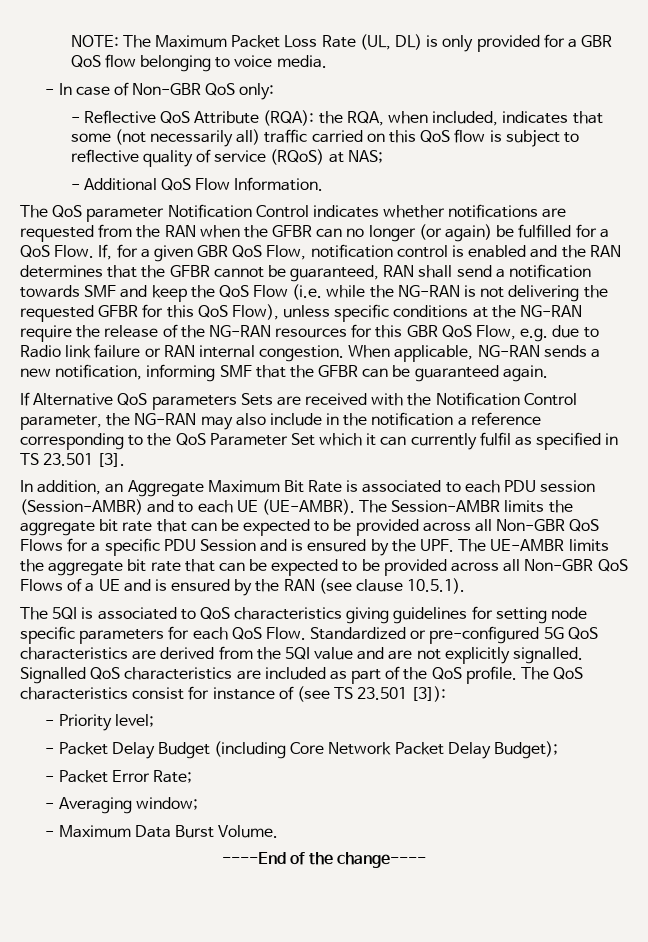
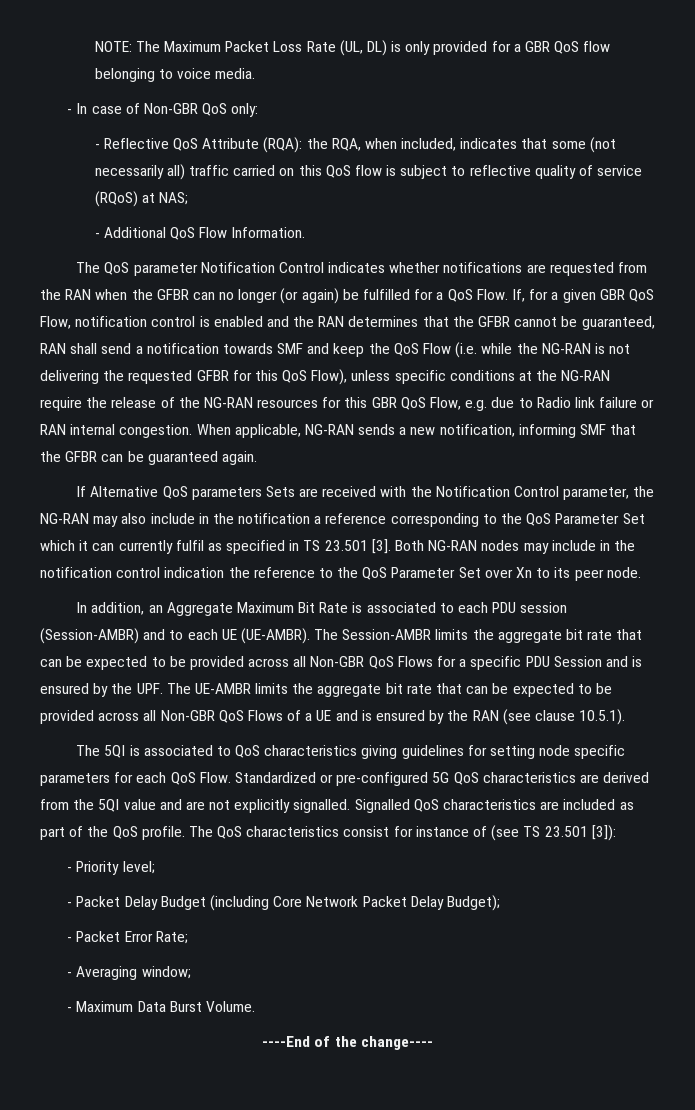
(126, 460) none -> [395,540,636,554] [40,567,641,581] Both NG-RAN nodes may include in the notification control indication the reference to the QoS Parameter Set over Xn to its peer node.

